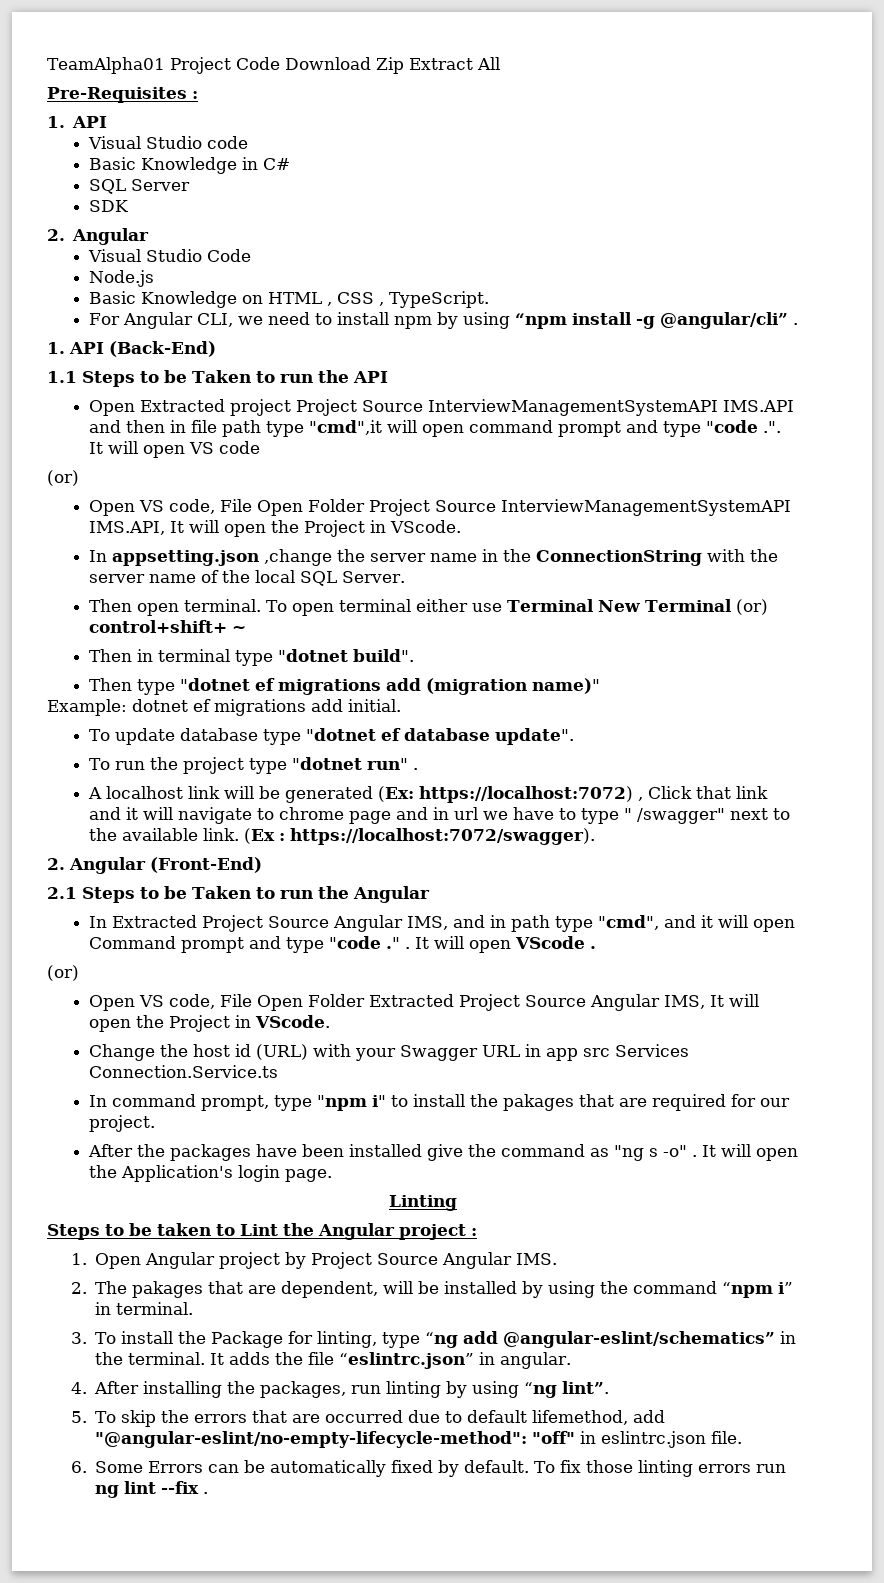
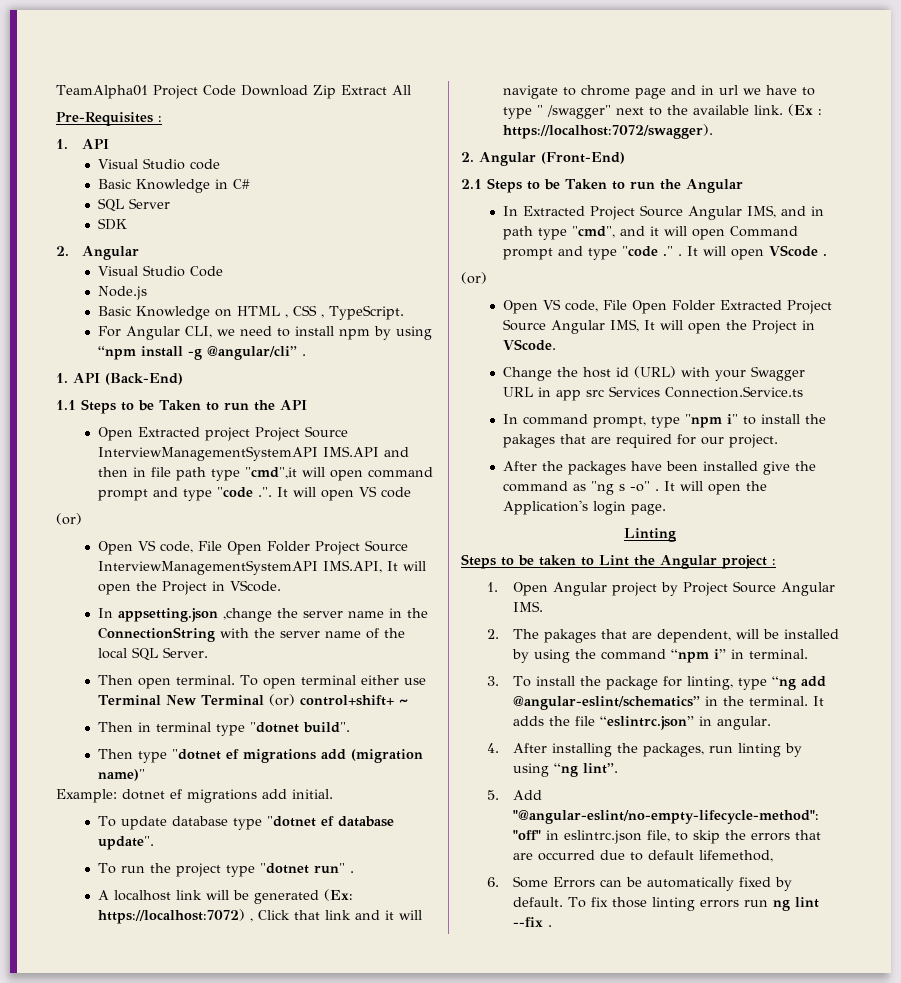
[211,1331,284,1348] Package -> [605,676,658,690] package
[95,1411,117,1423] To -> [512,790,542,800] [512,810,819,824] [512,830,688,844] Add "@angular-eslint/no-empty-lifecycle-method": "off" in eslintrc.json file, to
[633,1410,666,1423] [95,1431,743,1448] add "@angular-eslint/no-empty-lifecycle-method": "off" in eslintrc.json file. -> (773, 856) none

